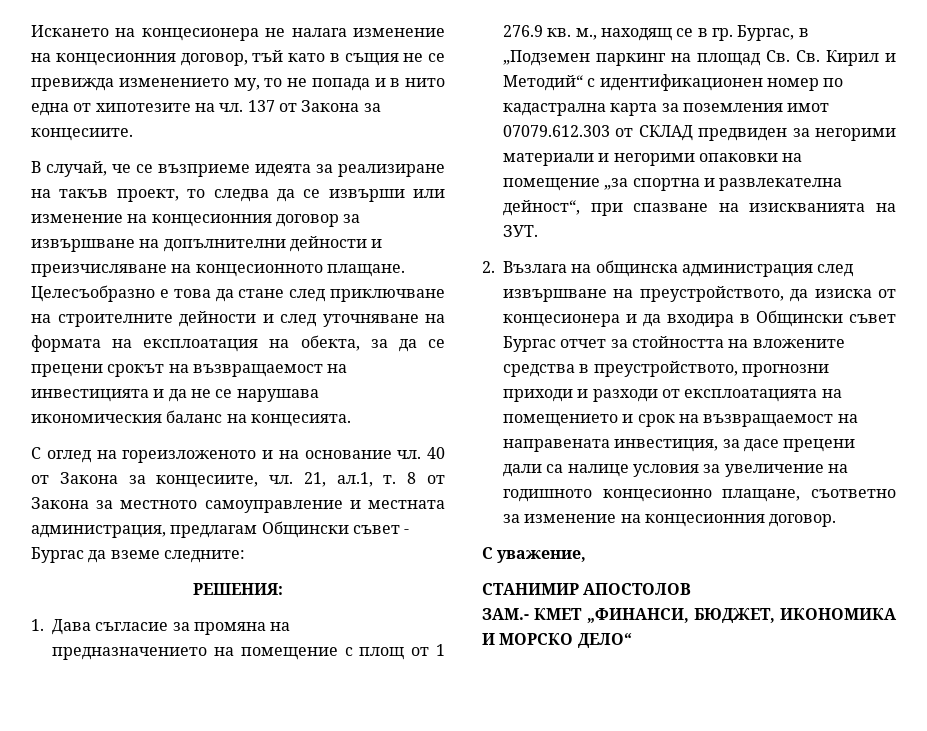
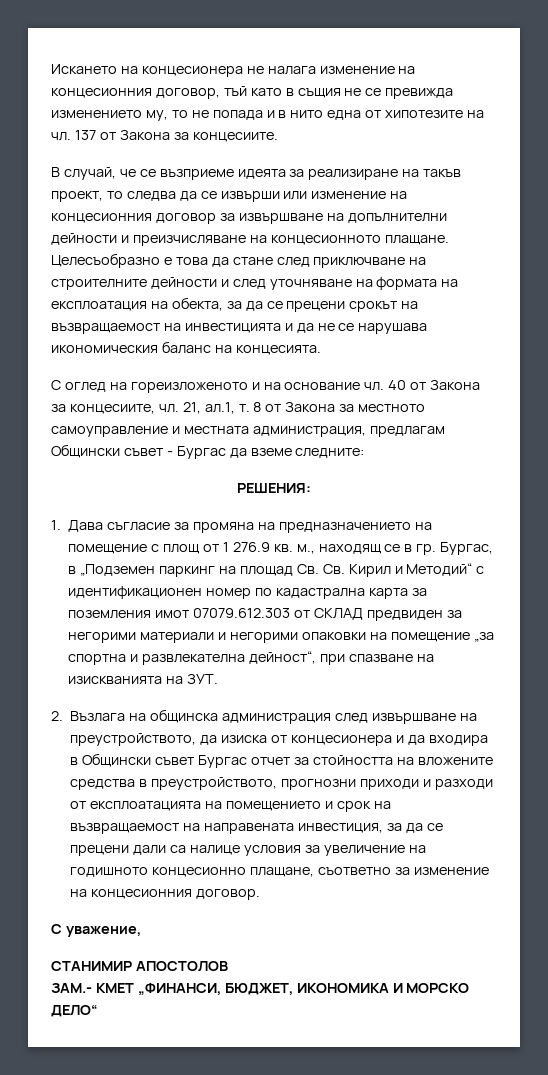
[743,439,779,452] дасе -> [405,823,443,833] да се

